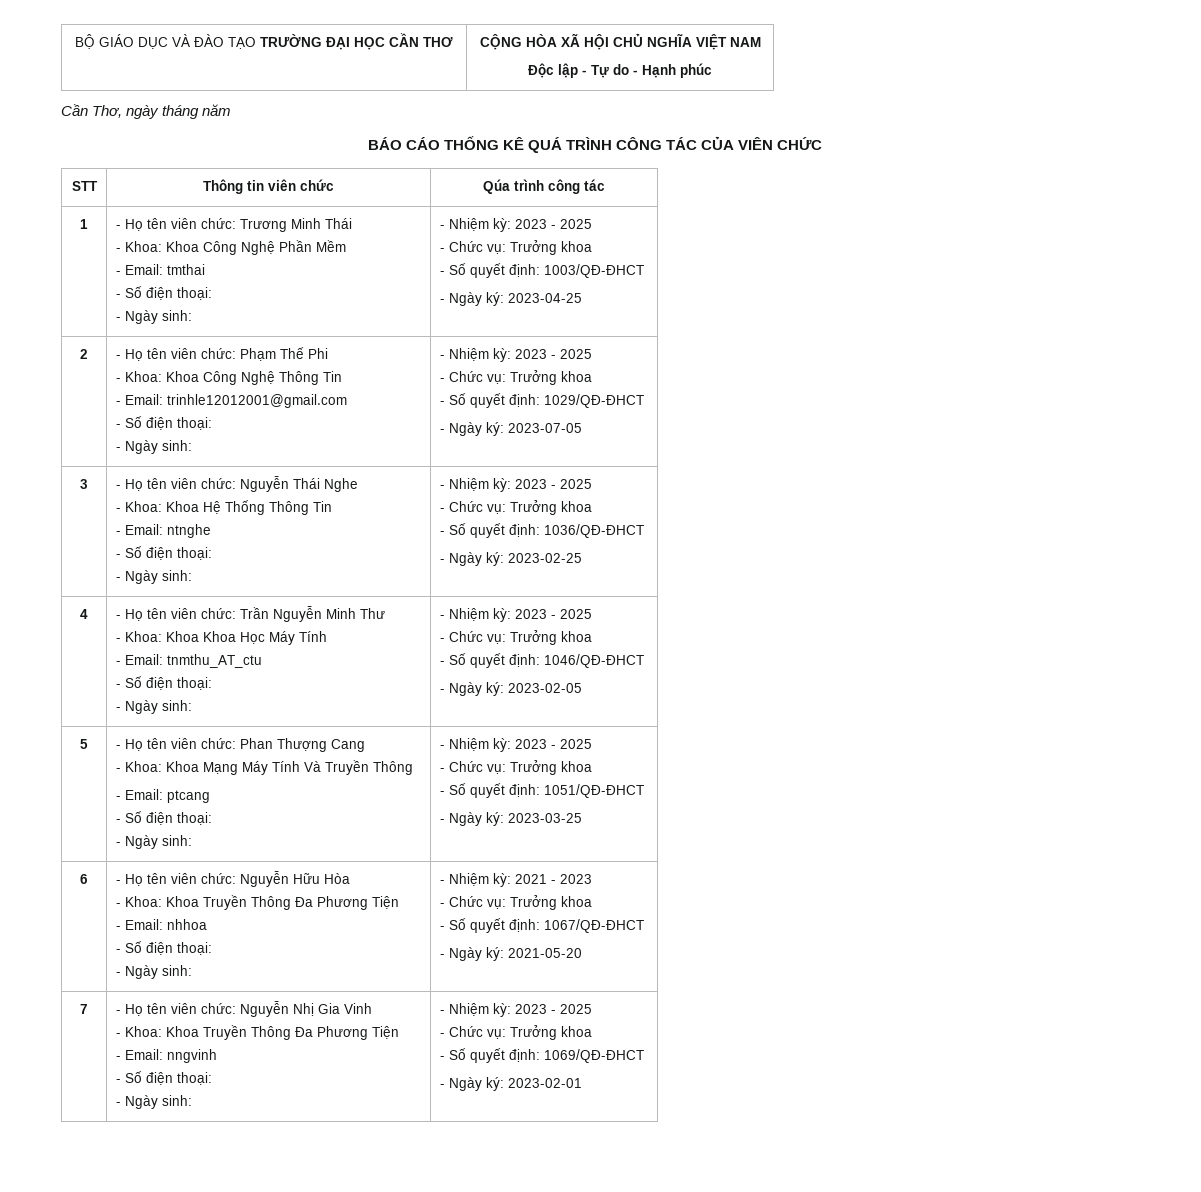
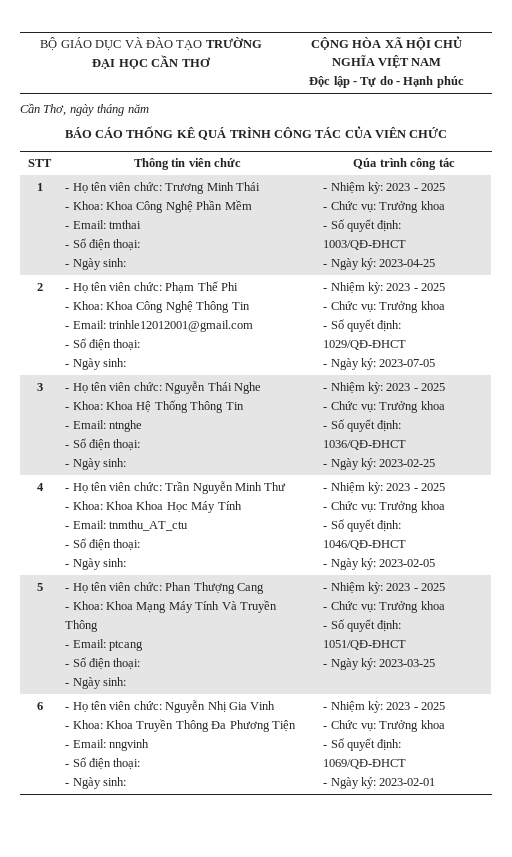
[115,871,350,887] [115,895,399,910] [115,919,207,930] [115,941,212,955] [115,965,192,979] [439,873,592,887] [439,895,592,910] [439,918,644,933] [439,947,582,961] [80,1004,88,1014] | - Họ tên viên chức: Nguyễn Hữu Hòa // - Khoa: Khoa Truyền Thông Đa Phương Tiện // - Email: nhhoa // - Số điện thoại: // - Ngày sinh: | - Nhiệm kỳ: 2021 - 2023 // - Chức vụ: Trưởng khoa // - Số quyết định: 1067/QĐ-ĐHCT // - Ngày ký: 2021-05-20 // 7 -> (43, 706) none

